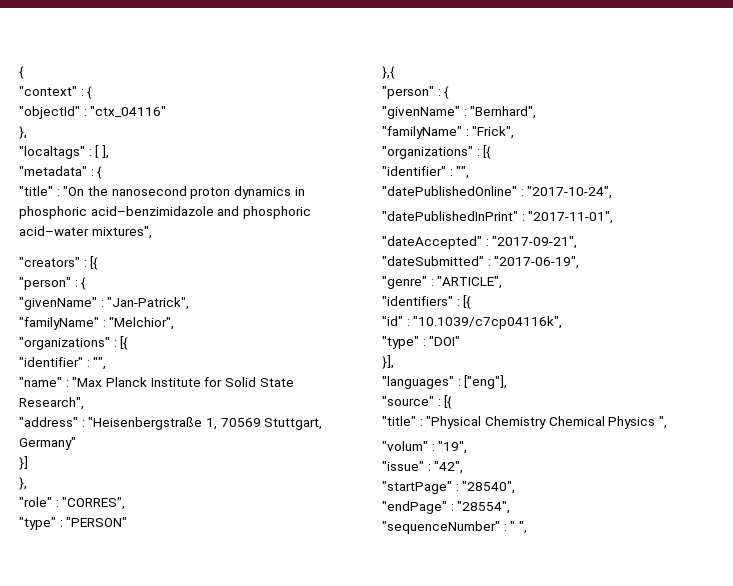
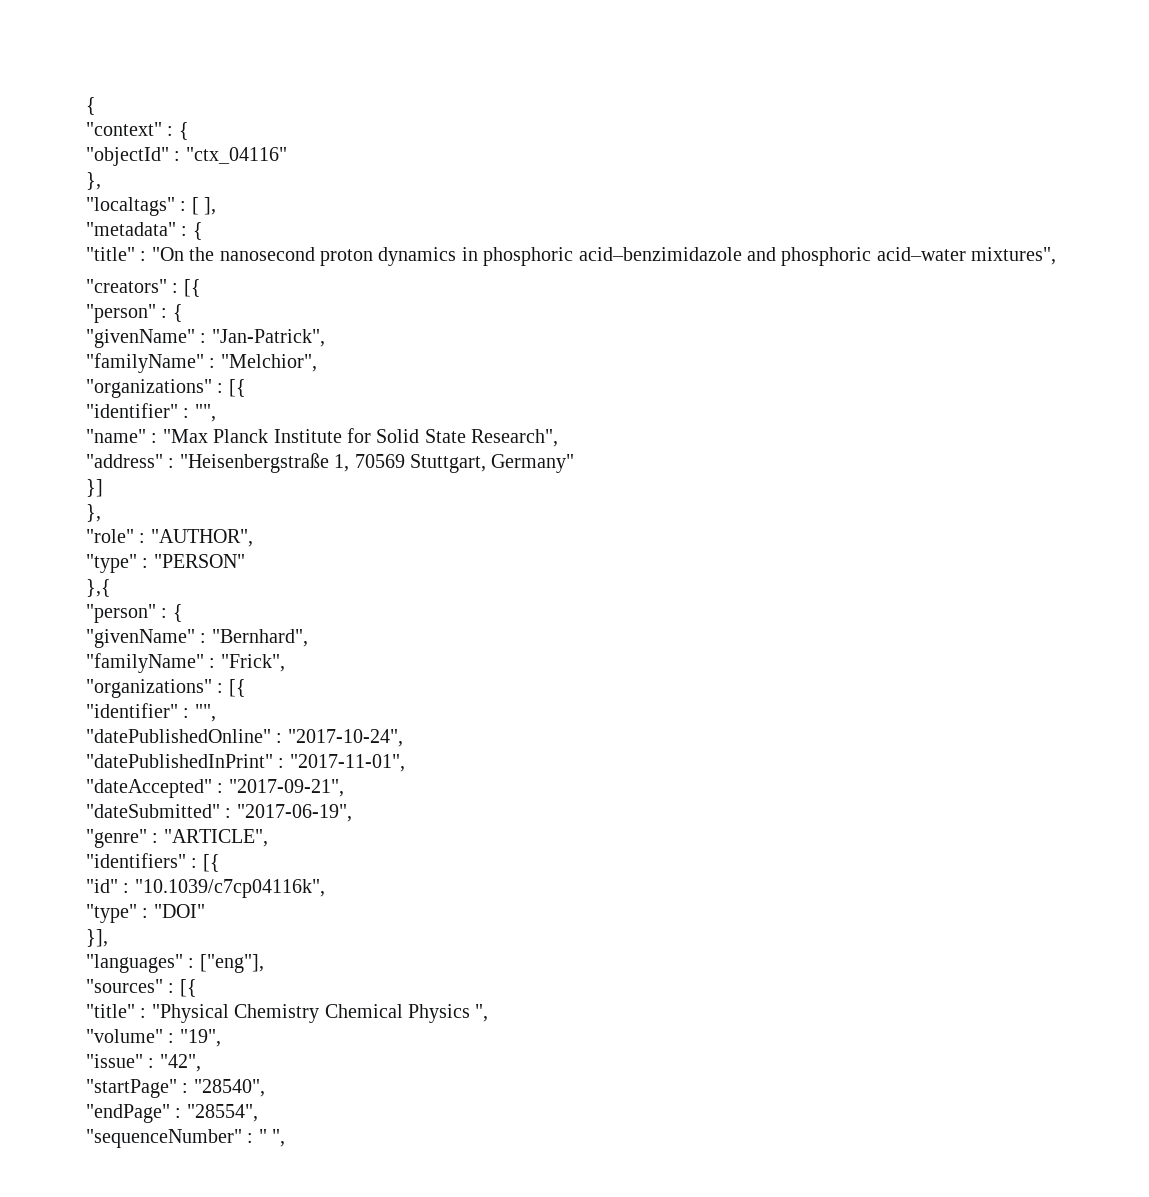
[62,497,126,510] "CORRES", -> [150,529,253,547] "AUTHOR",
[382,396,434,406] "source" -> [86,979,163,993] "sources"
[382,441,428,451] "volum" -> [86,1029,163,1043] "volume"

